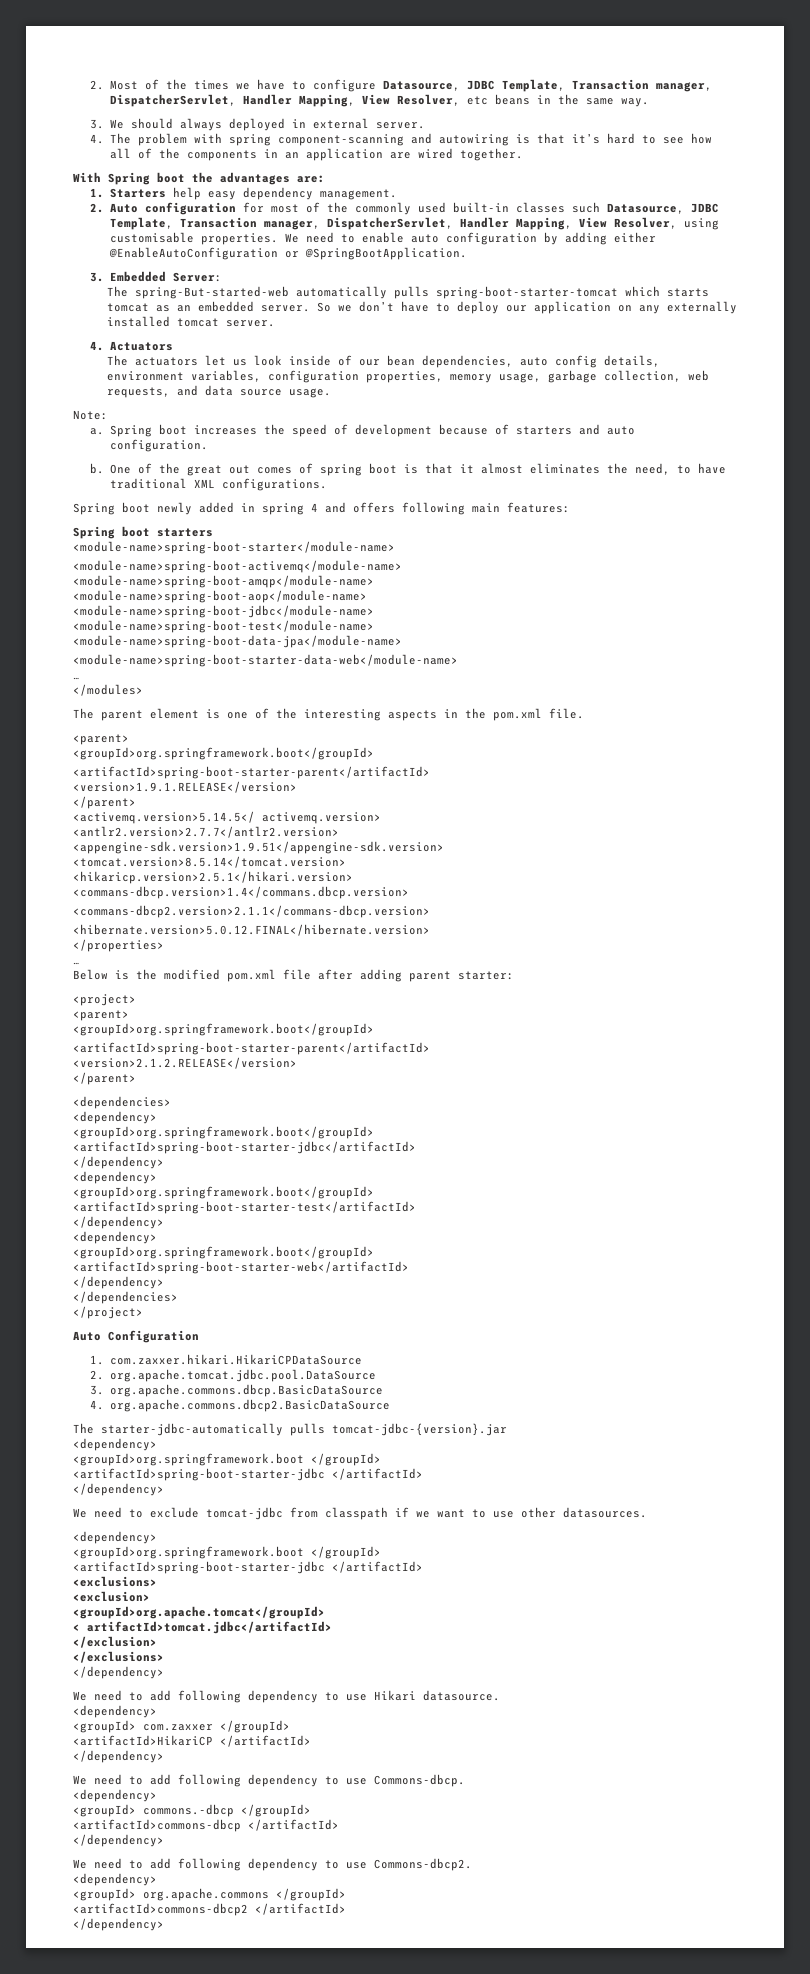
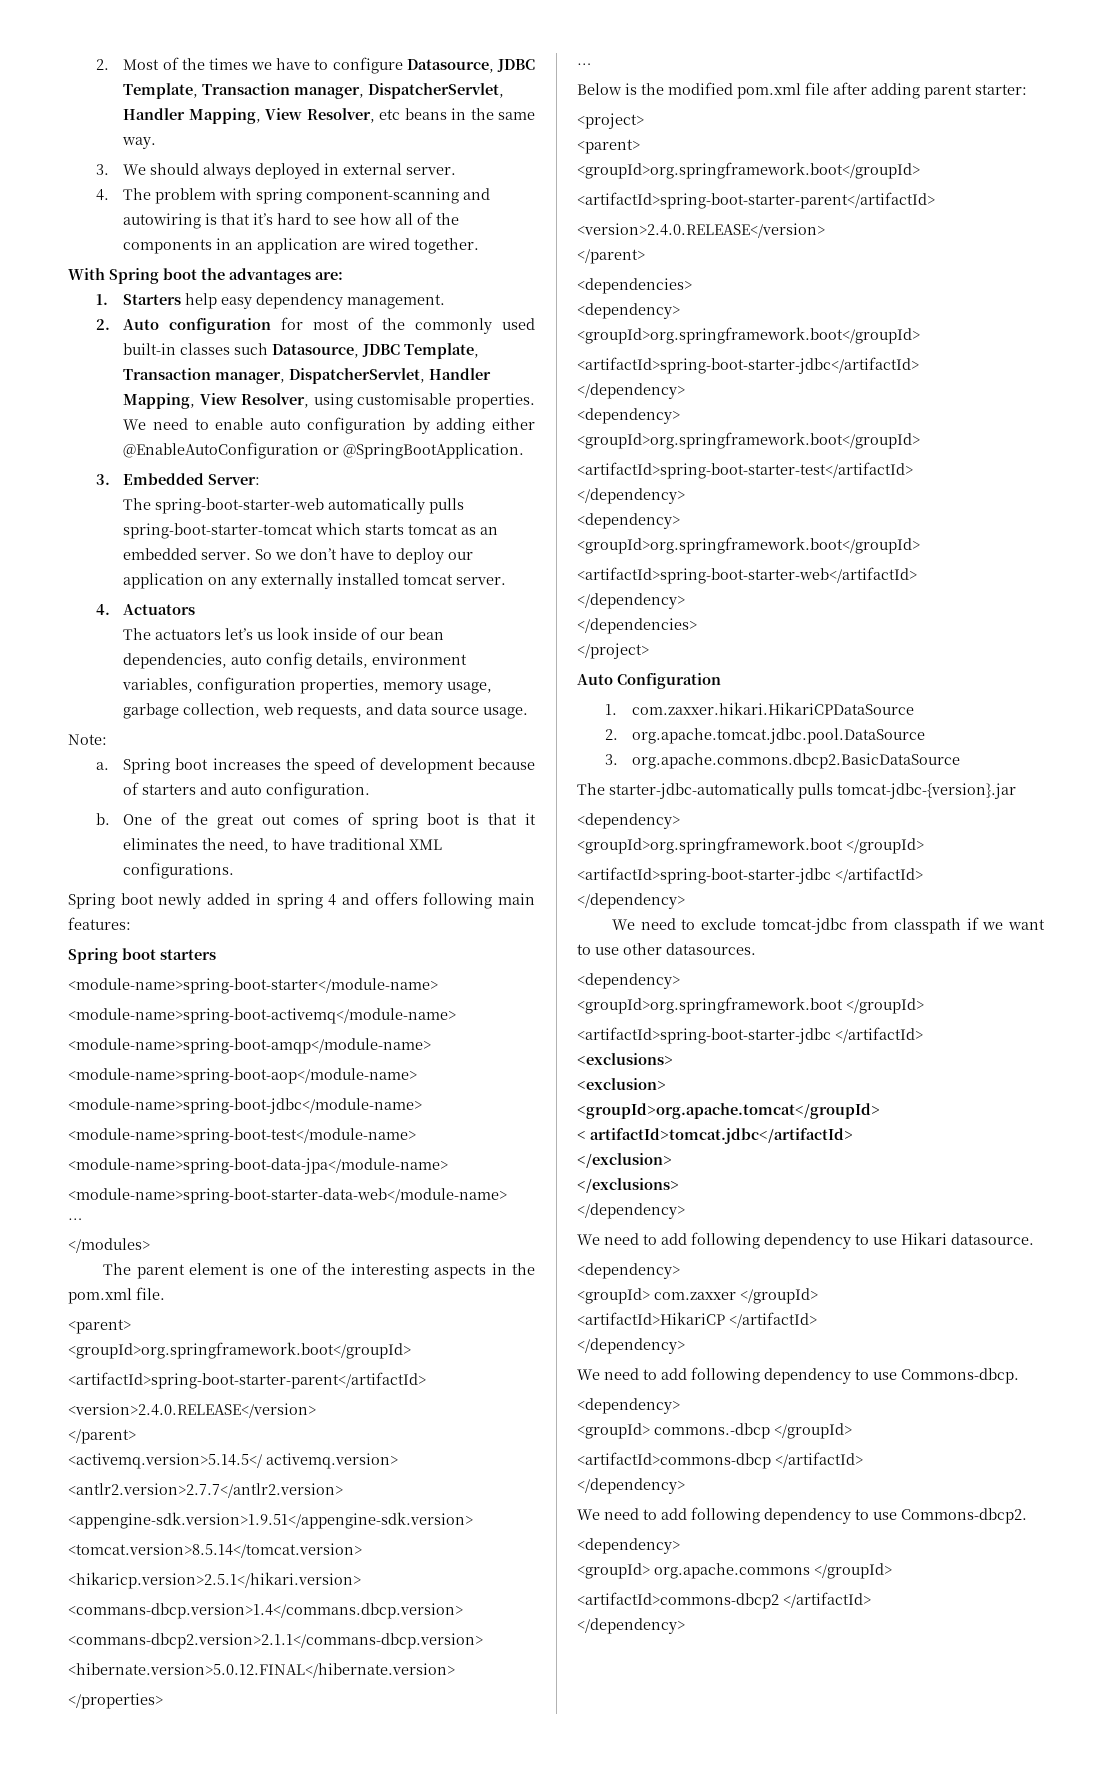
[134,286,289,299] spring-But-started-web -> [155,498,325,514] spring-boot-starter-web
[204,355,226,366] let -> [225,628,254,640] let’s
[480,463,523,474] almost -> (536, 819) none
[73,781,297,793] <version>1.9.1.RELEASE</version> -> [68,1403,316,1418] <version>2.4.0.RELEASE</version>
[73,1057,297,1069] <version>2.1.2.RELEASE</version> -> [577,223,825,238] <version>2.4.0.RELEASE</version>
[109,1384,383,1397] [89,1400,104,1410] org.apache.commons.dbcp.BasicDataSource // 4. -> (618, 759) none

